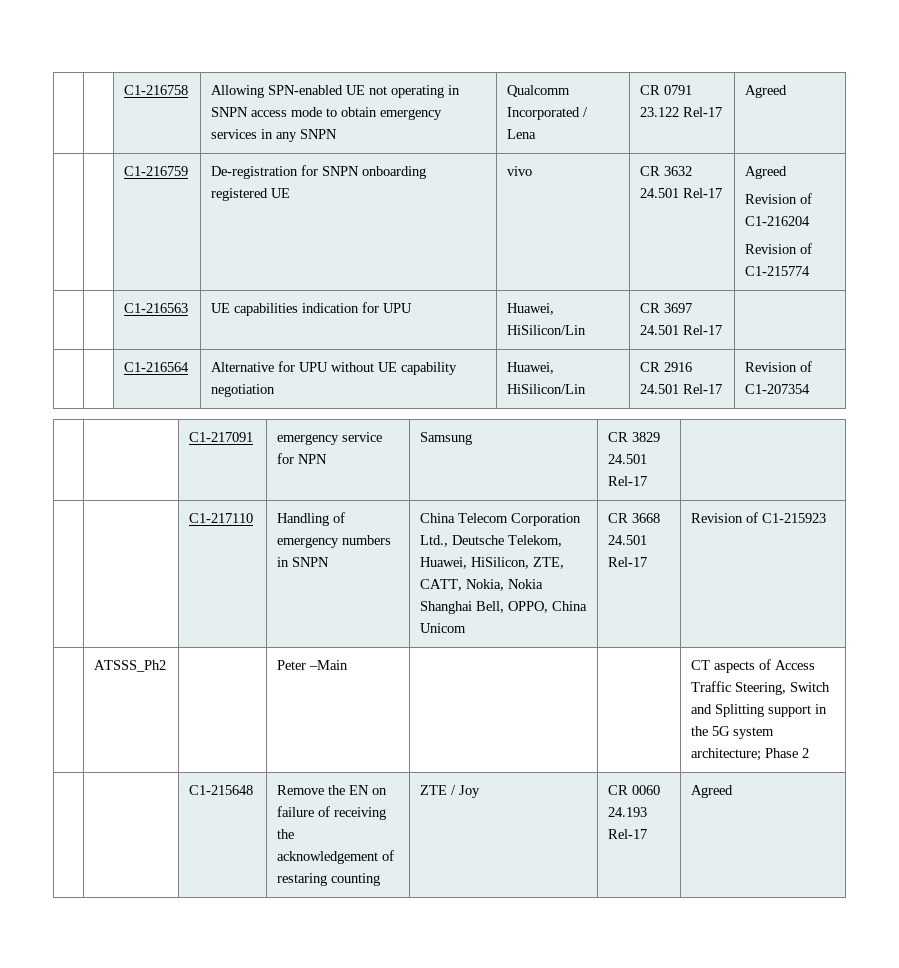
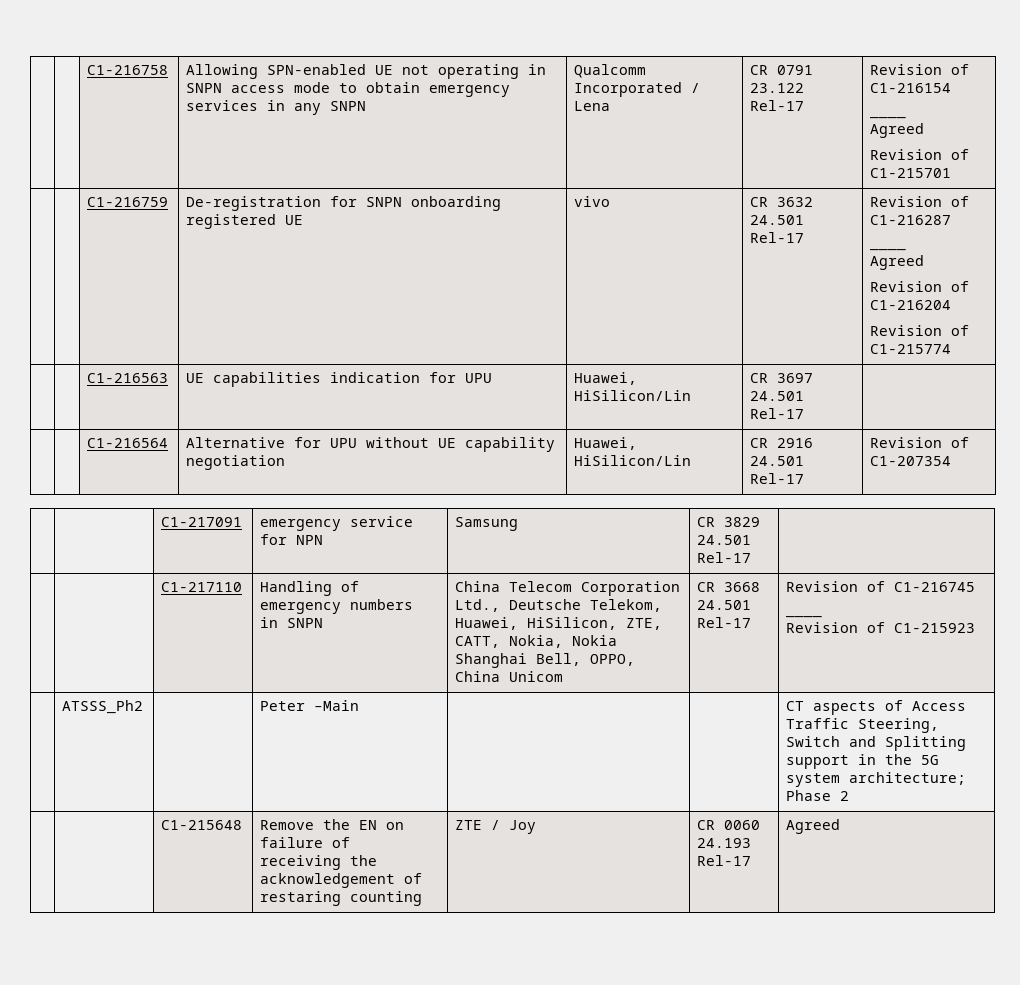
[745,85,788,98] Agreed -> [870,64,970,75] [870,83,952,93] [870,116,907,119] [870,123,925,138] [870,149,970,160] [870,168,952,178] Revision of C1-216154 // ____ // Agreed // Revision of C1-215701
(723, 193) none -> [870,196,970,207] [870,215,952,225] [870,248,907,251] Revision of C1-216287 // ____ //
(759, 517) none -> [894,582,976,592] [786,615,823,618] [786,622,886,633] C1-216745 // ____ // Revision of

